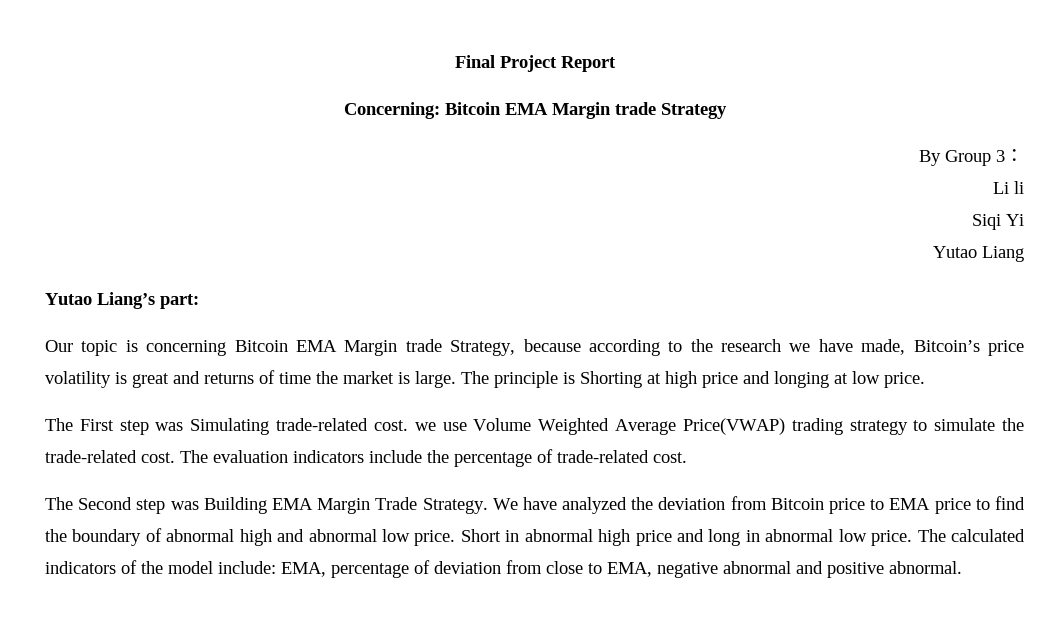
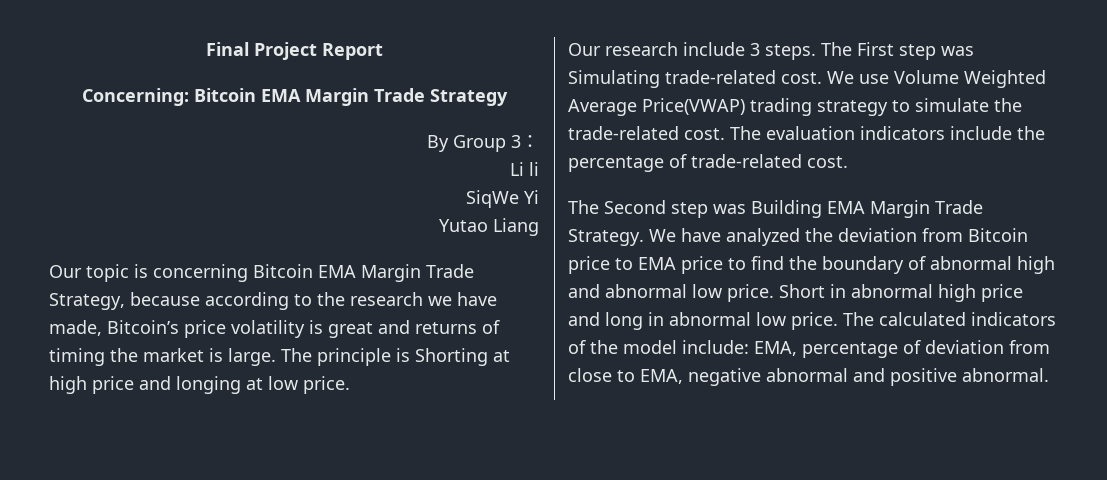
[614,102,656,115] trade -> [373,88,425,102] Trade
[972,214,1001,230] Siqi -> [466,190,519,208] SiqWe
[45,292,199,309] // Yutao Liang’s part: -> (539, 227) none
[405,339,442,352] trade -> [426,264,474,278] Trade
[279,372,311,384] time -> [49,348,105,366] timing
(925, 380) none -> [568,42,816,60] Our research include 3 steps.
[414,422,436,431] we -> [827,71,854,84] We

